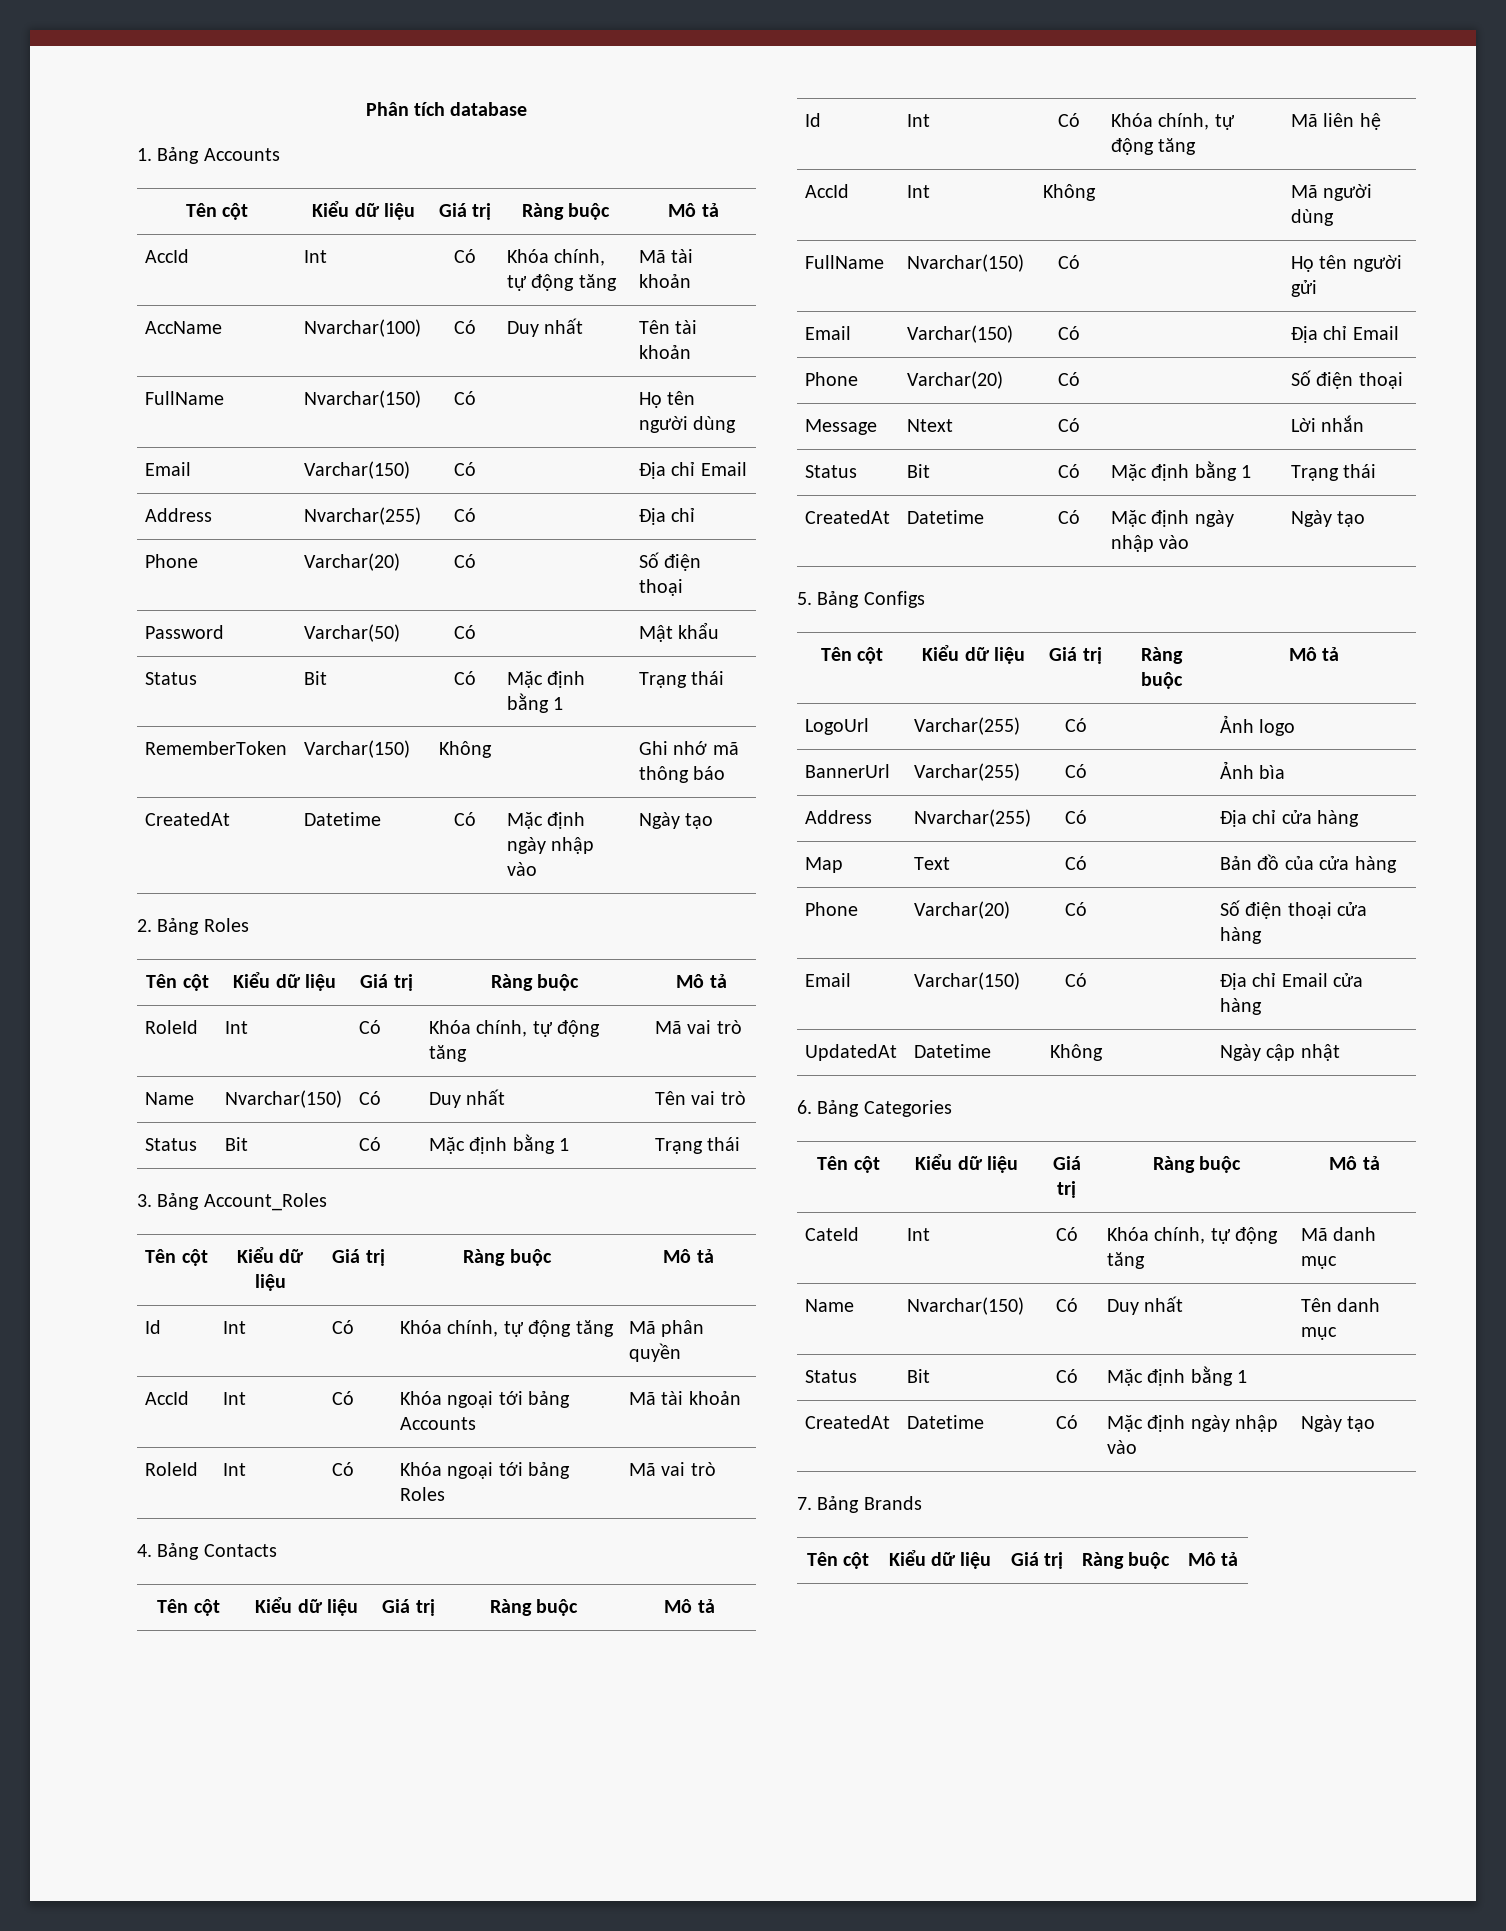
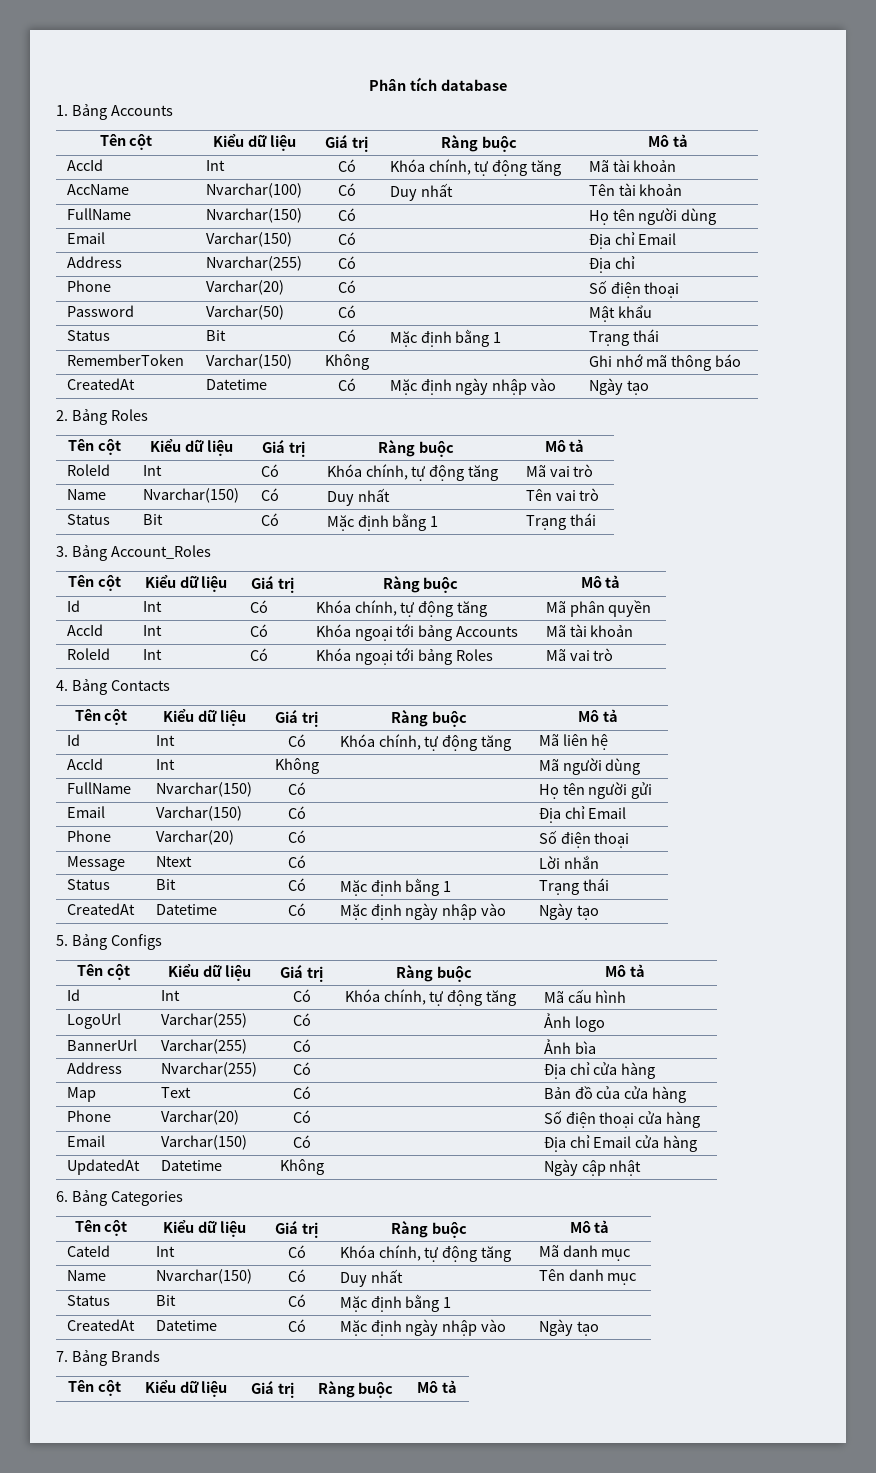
(1340, 654) none -> [66,989,80,1001] [160,990,180,1001] [292,989,311,1002] [344,989,517,1006] [543,989,627,1003] // Id | Int | Có | Khóa chính, tự động tăng | Mã cấu hình

